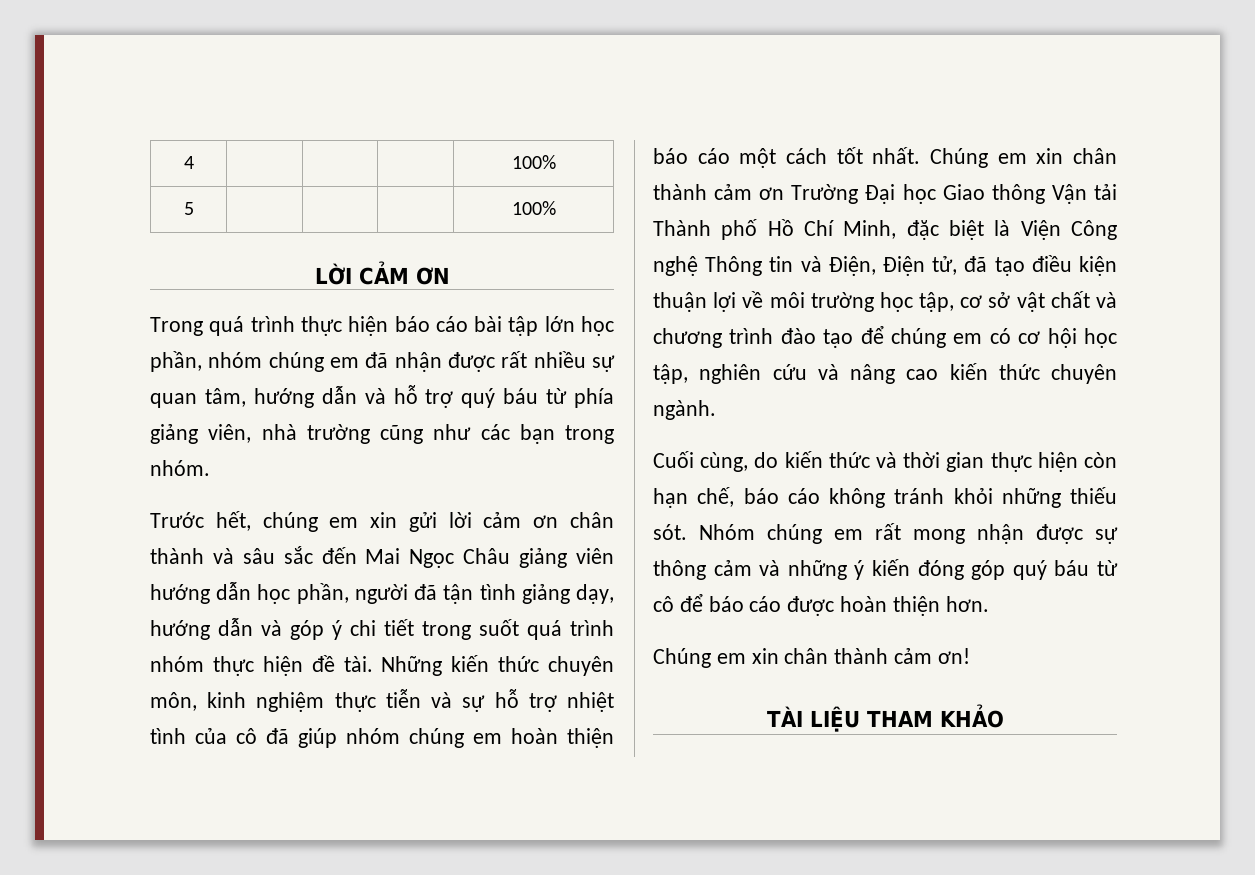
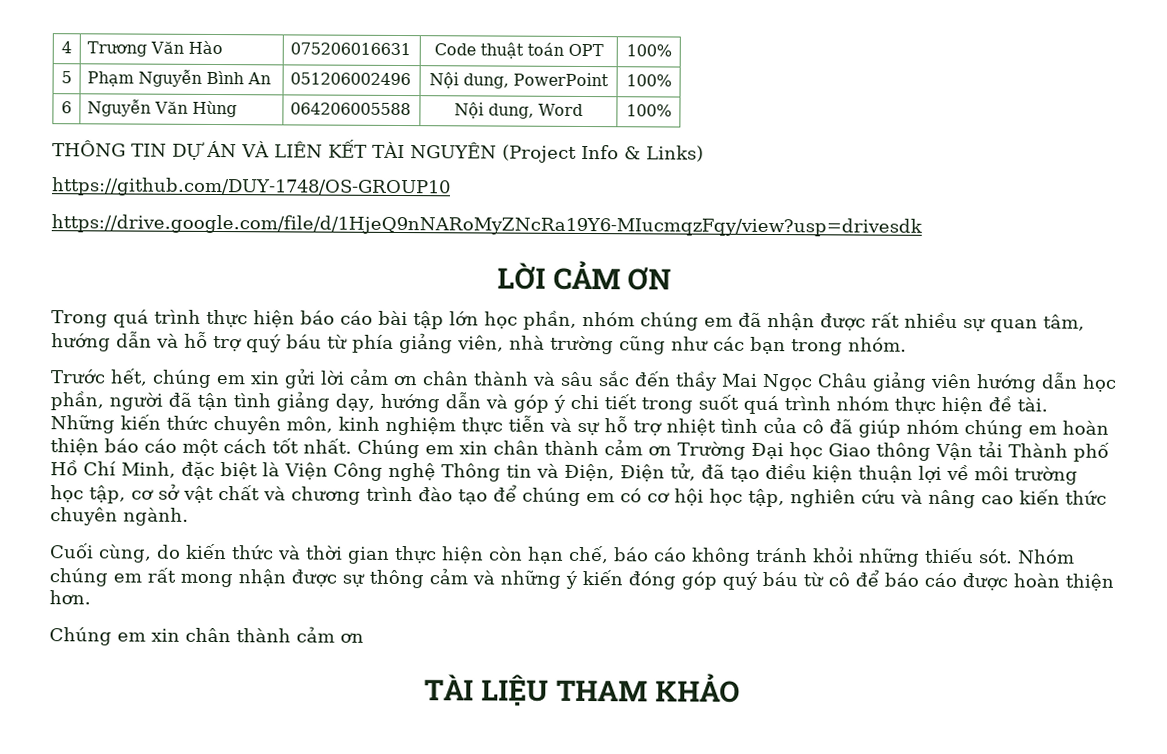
[511,155,556,169] [183,202,194,215] [511,201,556,215] | | | 100% // 5 | | | | 100% -> [87,40,224,57] [290,42,412,56] [433,42,604,59] [625,44,672,57] [61,71,72,84] [87,69,272,87] [290,72,412,86] [429,72,609,89] [625,74,672,87] [61,101,72,114] [87,99,238,118] [290,102,412,116] [454,102,584,119] [625,104,672,117] [52,139,704,163] [51,177,451,198] [51,214,923,237] Trương Văn Hào | 075206016631 | Code thuật toán OPT | 100% // 5 | Phạm Nguyễn Bình An | 051206002496 | Nội dung, PowerPoint | 100% // 6 | Nguyễn Văn Hùng | 064206005588 | Nội dung, Word | 100% // THÔNG TIN DỰ ÁN VÀ LIÊN KẾT TÀI NGUYÊN (Project Info & Links) // https://github.com/DUY-1748/OS-GROUP10 // https://drive.google.com/file/d/1HjeQ9nNARoMyZNcRa19Y6-MIucmqzFqy/view?usp=drivesdk
(357, 555) none -> [675,371,718,391] thầy
[937,648,970,664] ơn! -> [340,632,364,643] ơn

